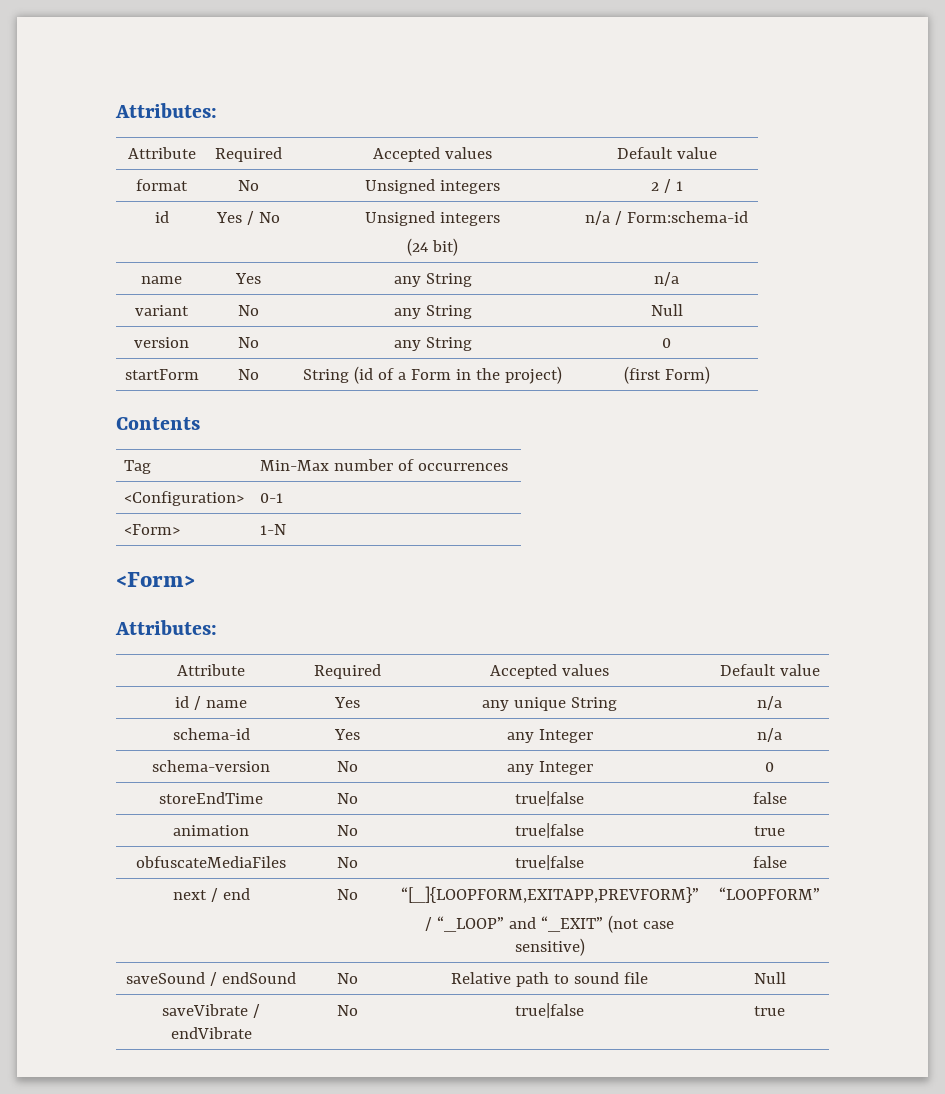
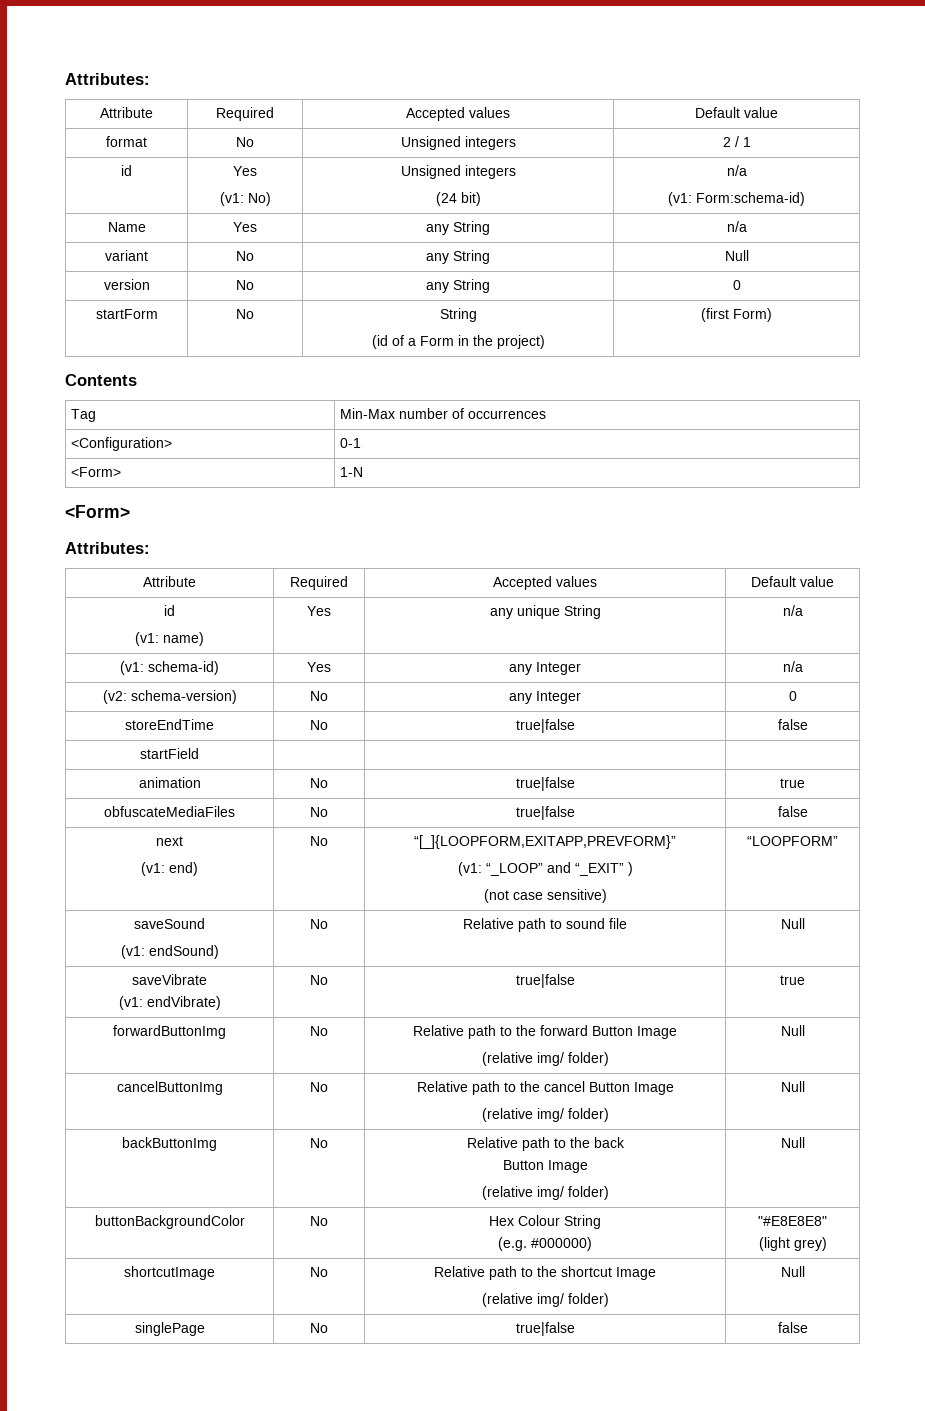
[246,211,280,225] / No -> [219,192,271,206] // (v1: No)
[615,211,748,225] [141,276,182,284] / Form:schema-id // name -> [668,192,805,206] [107,222,146,232] // (v1: Form:schema-id) // Name
(350, 376) none -> (477, 315) //
[194,696,247,710] / name -> [135,632,204,646] // (v1: name)
[172,728,250,740] schema-id -> [120,661,219,675] (v1: schema-id)
[152,760,270,772] schema-version -> [102,690,237,704] (v2: schema-version)
(787, 798) none -> [140,748,199,759] // startField | | |
[210,888,250,902] / end -> [141,862,198,876] // (v1: end)
[425,917,433,931] / -> [457,862,482,876] (v1:
(603, 924) none -> [627,862,633,876] ) //
[210,972,296,986] / endSound -> [120,945,219,959] // (v1: endSound)
[252,1004,260,1018] [170,1027,252,1039] [336,1005,358,1016] [515,1003,584,1018] [754,1006,785,1016] / endVibrate | No | true|false | true -> [118,996,221,1010] [310,975,328,985] [515,974,575,988] [780,975,805,985] [113,1025,226,1039] [310,1026,328,1036] [413,1025,677,1039] [481,1052,609,1066] [780,1025,805,1036] [116,1081,223,1095] [310,1082,328,1092] [416,1081,674,1095] [481,1108,609,1122] [780,1081,805,1092] [122,1137,217,1151] [310,1138,328,1148] [466,1137,625,1151] [502,1160,588,1173] [481,1186,609,1200] [780,1137,805,1148] [94,1215,245,1229] [310,1216,328,1226] [489,1215,601,1229] [498,1237,592,1251] [758,1216,827,1226] [758,1237,827,1251] [124,1266,215,1280] [310,1267,328,1277] [434,1266,656,1280] [481,1293,609,1307] [780,1266,805,1277] [134,1322,205,1336] [310,1323,328,1333] [515,1322,575,1336] [777,1322,808,1333] // (v1: endVibrate) | No | true|false | true // forwardButtonImg | No | Relative path to the forward Button Image // (relative img/ folder) | Null // cancelButtonImg | No | Relative path to the cancel Button Image // (relative img/ folder) | Null // backButtonImg | No | Relative path to the back // Button Image // (relative img/ folder) | Null // buttonBackgroundColor | No | Hex Colour String // (e.g. #000000) | "#E8E8E8" // (light grey) // shortcutImage | No | Relative path to the shortcut Image // (relative img/ folder) | Null // singlePage | No | true|false | false

